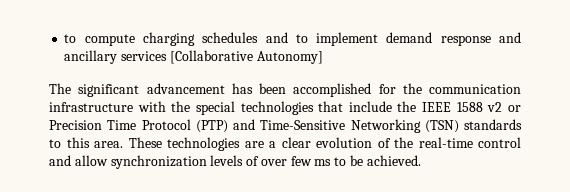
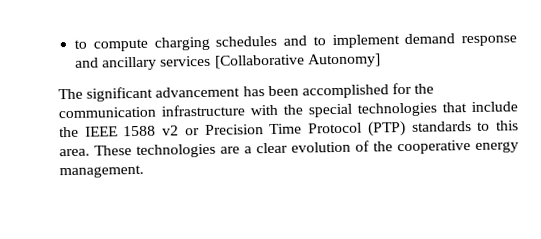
[233,119,459,133] and Time-Sensitive Networking (TSN) -> (406, 129) none
[418,137,521,148] [49,155,421,169] real-time control and allow synchronization levels of over few ms to be achieved. -> [397,140,519,155] [59,164,144,179] cooperative energy management.

